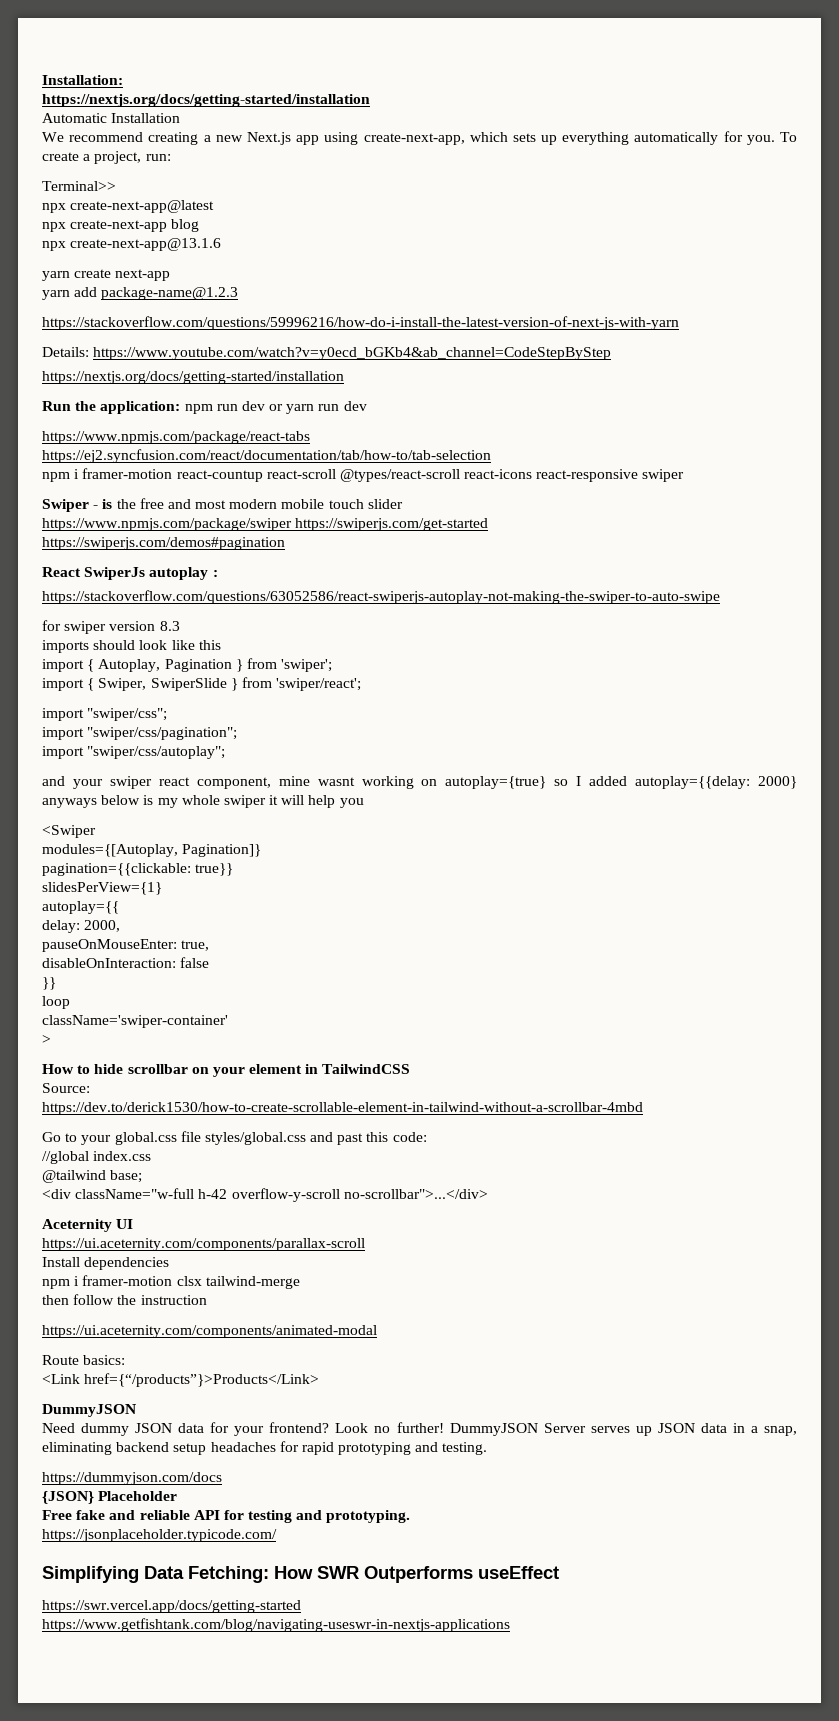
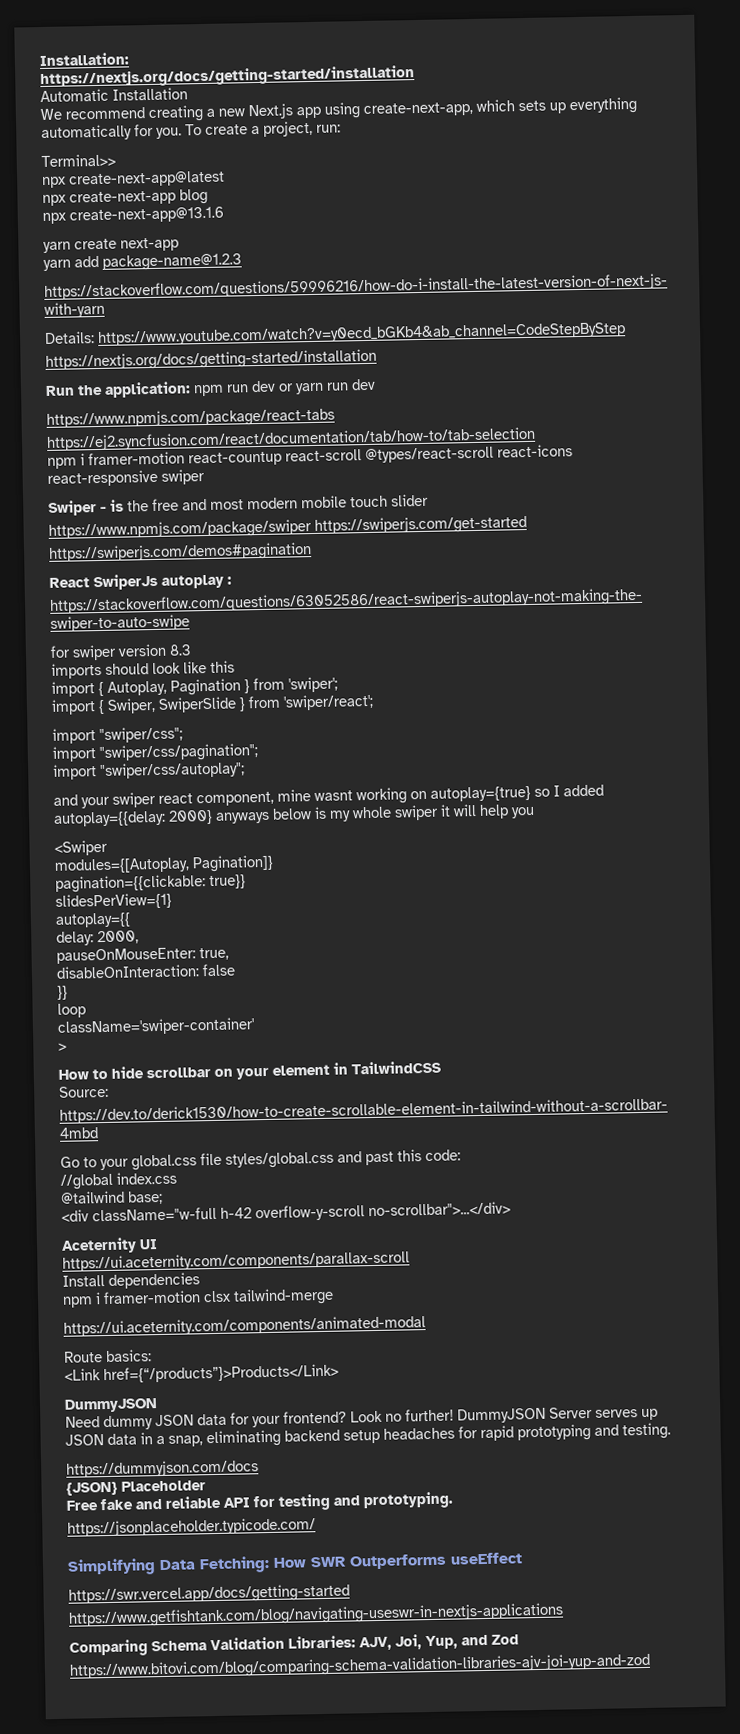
[42,1294,207,1305] // then follow the instruction -> (334, 1296) none
(510, 1625) none -> [69,1634,519,1657] [69,1652,651,1680] // Comparing Schema Validation Libraries: AJV, Joi, Yup, and Zod // https://www.bitovi.com/blog/comparing-schema-validation-libraries-ajv-joi-yup-and-zod

